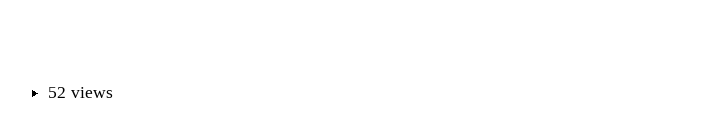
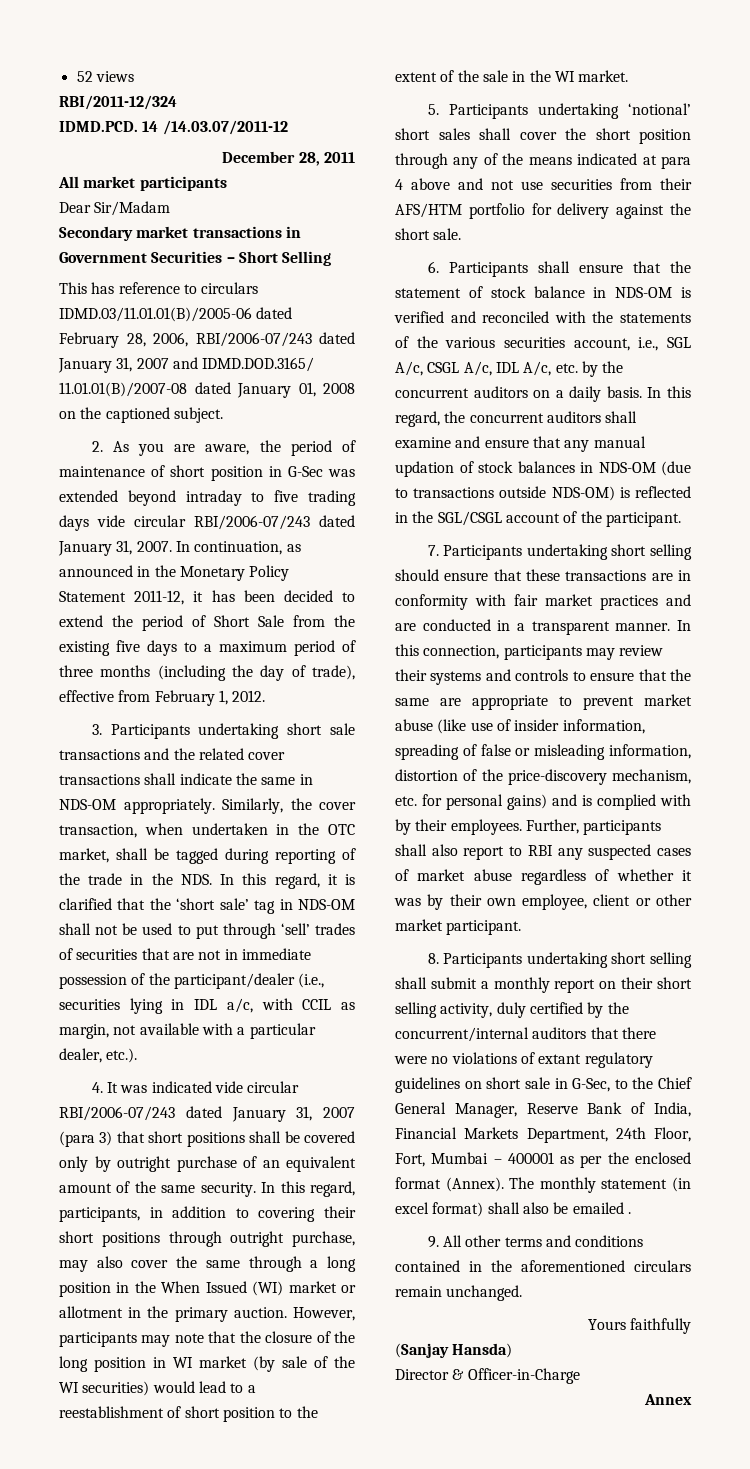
(113, 92) none -> [59,95,177,110] [59,120,288,135] [222,151,355,166] [58,176,227,191] [59,201,171,216] [59,226,301,241] [59,251,332,266] [59,282,259,294] [59,307,293,322] [59,332,355,348] [58,357,315,373] [59,382,355,398] [59,407,223,423] [91,440,356,456] [59,465,355,481] [59,490,356,506] [59,515,355,531] [58,540,301,556] [59,565,290,581] [59,590,355,605] [59,615,355,631] [59,640,356,656] [59,665,355,681] [59,690,266,706] [91,723,355,739] [59,748,286,760] [59,773,313,785] [59,798,356,814] [59,823,355,838] [59,848,356,864] [59,873,356,889] [59,898,355,914] [59,923,355,939] [59,948,311,960] [59,973,325,989] [59,998,356,1014] [59,1023,316,1039] [59,1048,138,1063] [91,1081,300,1093] [59,1106,355,1122] [59,1131,355,1147] [59,1156,356,1172] [59,1181,355,1197] [59,1206,356,1222] [59,1231,355,1247] [59,1256,357,1272] [59,1281,356,1297] [59,1306,355,1322] [59,1331,355,1347] [59,1356,355,1372] [59,1381,256,1396] [59,1406,318,1422] [395,70,629,82] [427,103,691,119] [395,128,691,144] [395,153,691,169] [395,178,692,190] [395,203,691,219] [395,228,462,240] [427,261,691,277] [395,286,691,298] [394,311,691,323] [395,336,691,351] [395,361,624,377] [395,386,691,402] [395,411,638,427] [395,436,646,452] [395,461,691,477] [395,486,691,501] [395,511,681,527] [427,544,692,560] [395,569,691,581] [395,594,691,610] [395,619,691,635] [395,644,664,660] [395,669,691,685] [395,694,692,710] [395,719,645,734] [395,744,691,760] [395,769,691,785] [395,794,691,810] [395,819,662,835] [395,844,691,860] [395,869,692,885] [394,894,692,910] [395,919,522,935] [427,952,692,968] [395,977,692,993] [395,1002,629,1018] [395,1027,656,1042] [394,1052,653,1068] [395,1077,692,1093] [395,1102,691,1118] [395,1127,691,1143] [395,1152,691,1168] [395,1177,691,1193] [395,1202,631,1217] [427,1235,644,1248] [395,1260,691,1272] [395,1285,523,1301] [587,1318,691,1334] [395,1343,513,1358] [395,1368,580,1384] [644,1394,692,1405] // RBI/2011-12/324 // IDMD.PCD. 14 /14.03.07/2011-12 // December 28, 2011 // All market participants // Dear Sir/Madam // Secondary market transactions in Government Securities – Short Selling // This has reference to circulars IDMD.03/11.01.01(B)/2005-06 dated February 28, 2006, RBI/2006-07/243 dated January 31, 2007 and IDMD.DOD.3165/ 11.01.01(B)/2007-08 dated January 01, 2008 on the captioned subject. // 2. As you are aware, the period of maintenance of short position in G-Sec was extended beyond intraday to five trading days vide circular RBI/2006-07/243 dated January 31, 2007. In continuation, as announced in the Monetary Policy Statement 2011-12, it has been decided to extend the period of Short Sale from the existing five days to a maximum period of three months (including the day of trade), effective from February 1, 2012. // 3. Participants undertaking short sale transactions and the related cover transactions shall indicate the same in NDS-OM appropriately. Similarly, the cover transaction, when undertaken in the OTC market, shall be tagged during reporting of the trade in the NDS. In this regard, it is clarified that the ‘short sale’ tag in NDS-OM shall not be used to put through ‘sell’ trades of securities that are not in immediate possession of the participant/dealer (i.e., securities lying in IDL a/c, with CCIL as margin, not available with a particular dealer, etc.). // 4. It was indicated vide circular RBI/2006-07/243 dated January 31, 2007 (para 3) that short positions shall be covered only by outright purchase of an equivalent amount of the same security. In this regard, participants, in addition to covering their short positions through outright purchase, may also cover the same through a long position in the When Issued (WI) market or allotment in the primary auction. However, participants may note that the closure of the long position in WI market (by sale of the WI securities) would lead to a reestablishment of short position to the extent of the sale in the WI market. // 5. Participants undertaking ‘notional’ short sales shall cover the short position through any of the means indicated at para 4 above and not use securities from their AFS/HTM portfolio for delivery against the short sale. // 6. Participants shall ensure that the statement of stock balance in NDS-OM is verified and reconciled with the statements of the various securities account, i.e., SGL A/c, CSGL A/c, IDL A/c, etc. by the concurrent auditors on a daily basis. In this regard, the concurrent auditors shall examine and ensure that any manual updation of stock balances in NDS-OM (due to transactions outside NDS-OM) is reflected in the SGL/CSGL account of the participant. // 7. Participants undertaking short selling should ensure that these transactions are in conformity with fair market practices and are conducted in a transparent manner. In this connection, participants may review their systems and controls to ensure that the same are appropriate to prevent market abuse (like use of insider information, spreading of false or misleading information, distortion of the price-discovery mechanism, etc. for personal gains) and is complied with by their employees. Further, participants shall also report to RBI any suspected cases of market abuse regardless of whether it was by their own employee, client or other market participant. // 8. Participants undertaking short selling shall submit a monthly report on their short selling activity, duly certified by the concurrent/internal auditors that there were no violations of extant regulatory guidelines on short sale in G-Sec, to the Chief General Manager, Reserve Bank of India, Financial Markets Department, 24th Floor, Fort, Mumbai – 400001 as per the enclosed format (Annex). The monthly statement (in excel format) shall also be emailed . // 9. All other terms and conditions contained in the aforementioned circulars remain unchanged. // Yours faithfully // (Sanjay Hansda) // Director & Officer-in-Charge // Annex

